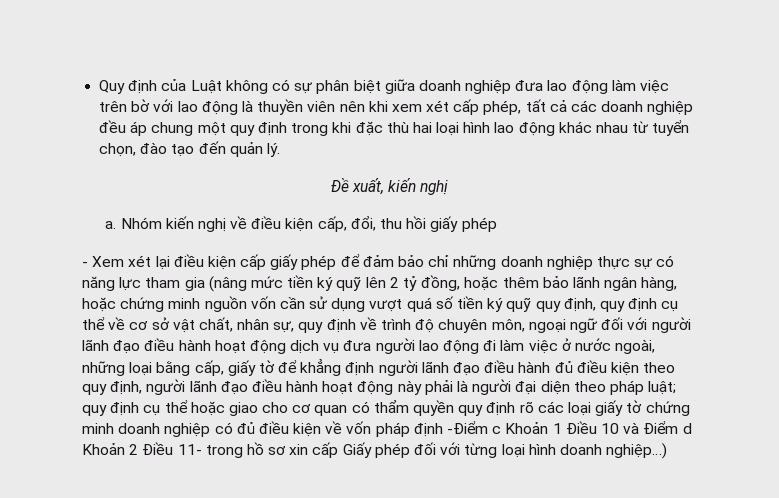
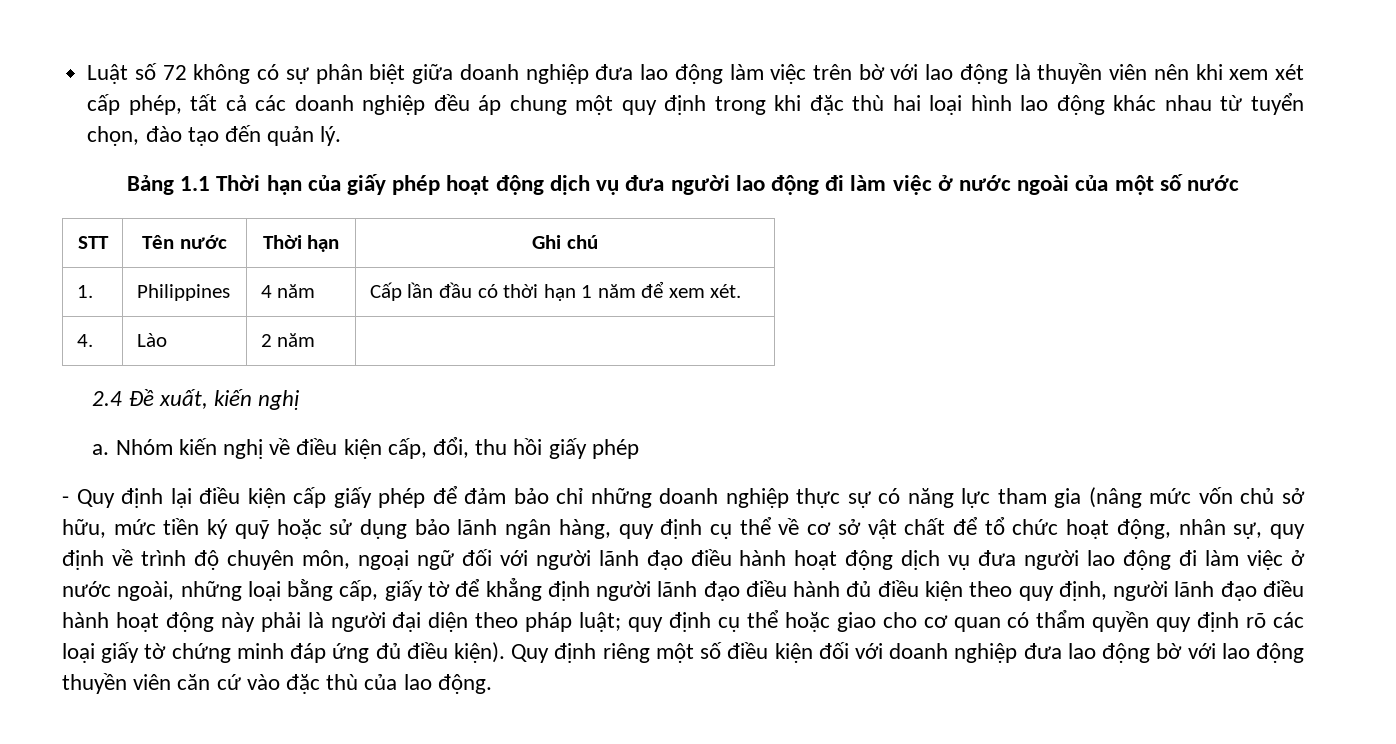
[99,79,222,94] Quy định của Luật -> [87,63,187,84] Luật số 72
(280, 150) none -> [126,174,1240,195] [77,236,109,249] [142,235,227,249] [262,235,340,252] [532,235,598,249] [76,285,93,298] [136,284,230,301] [260,284,316,298] [369,281,742,301] [76,334,93,347] [136,333,167,347] [260,333,316,347] [92,391,123,406] Bảng 1.1 Thời hạn của giấy phép hoạt động dịch vụ đưa người lao động đi làm việc ở nước ngoài của một số nước // STT | Tên nước | Thời hạn | Ghi chú // 1. | Philippines | 4 năm | Cấp lần đầu có thời hạn 1 năm để xem xét. // 4. | Lào | 2 năm | // 2.4
[92,255,152,267] Xem xét -> [76,488,164,508] Quy định
[287,275,678,291] [82,296,596,312] tiền ký quỹ lên 2 tỷ đồng, hoặc thêm bảo lãnh ngân hàng, hoặc chứng minh nguồn vốn cần sử dụng vượt quá số tiền ký quỹ quy định, -> [1198,487,1305,504] [62,518,611,539] vốn chủ sở hữu, mức tiền ký quỹ hoặc sử dụng bảo lãnh ngân hàng,
[198,317,233,332] chất, -> [904,517,1171,539] chất để tổ chức hoạt động,
[118,421,692,437] [82,442,668,459] doanh nghiệp có đủ điều kiện về vốn pháp định -Điểm c Khoản 1 Điều 10 và Điểm d Khoản 2 Điều 11- trong hồ sơ xin cấp Giấy phép đối với từng loại hình doanh nghiệp…) -> [290,642,1304,663] [62,673,492,694] đáp ứng đủ điều kiện). Quy định riêng một số điều kiện đối với doanh nghiệp đưa lao động bờ với lao động thuyền viên căn cứ vào đặc thù của lao động.

